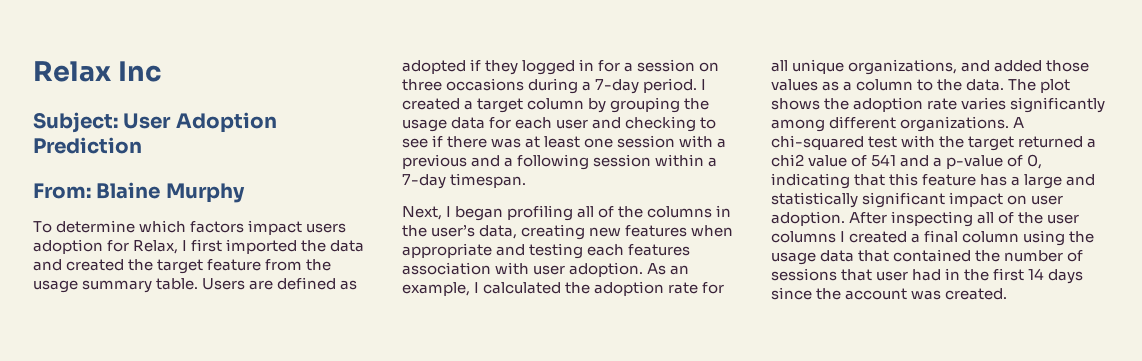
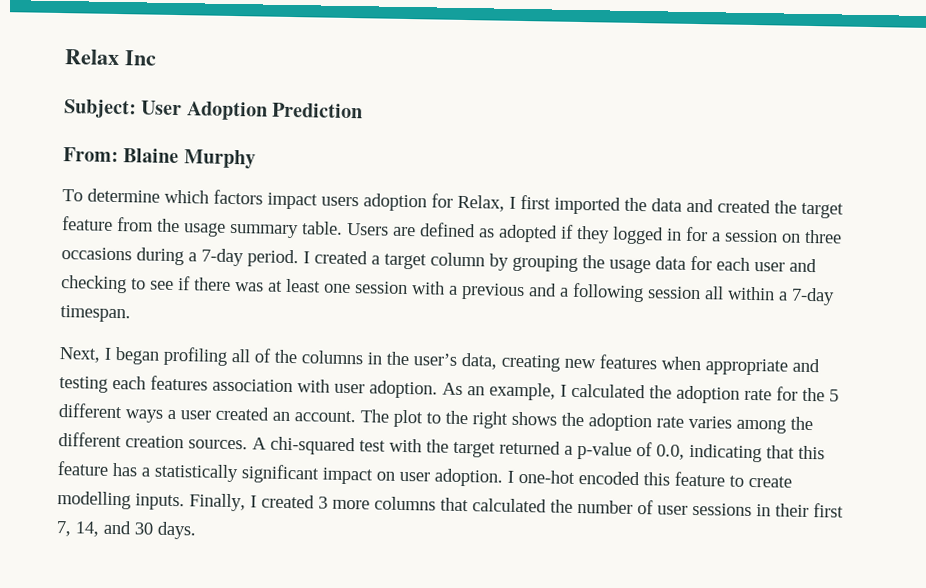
(652, 160) none -> [704,286,724,300] all
[771,59,1090,75] [771,79,1071,93] all unique organizations, and added those values as a column to the data. The plot -> [802,387,839,402] [58,403,508,429] the 5 different ways a user created an account. The plot to the right
[1010,97,1106,113] [771,116,1010,132] significantly among different organizations. -> [736,416,813,434] [58,432,248,450] among the different creation sources.
[771,154,943,167] chi2 value of 541 and a -> (573, 450) none
[1027,154,1043,169] 0, -> [656,444,685,460] 0.0,
[1024,174,1096,189] large and -> (150, 472) none
[849,211,1080,227] [771,230,1095,246] [771,249,1084,265] [771,268,1084,284] [771,287,1008,300] After inspecting all of the user columns I created a final column using the usage data that contained the number of sessions that user had in the first 14 days since the account was created. -> [507,469,792,488] [57,491,844,518] [56,520,197,540] I one-hot encoded this feature to create modelling inputs. Finally, I created 3 more columns that calculated the number of user sessions in their first 7, 14, and 30 days.

